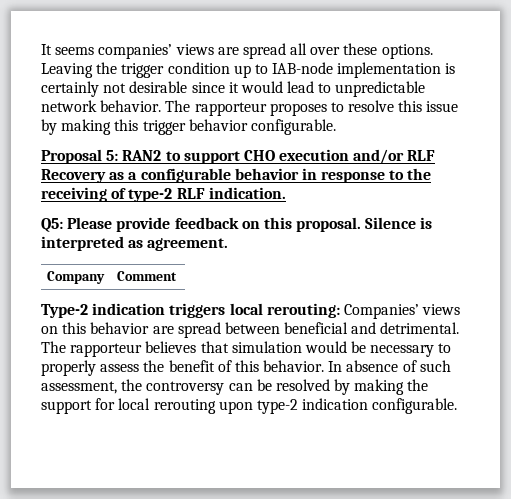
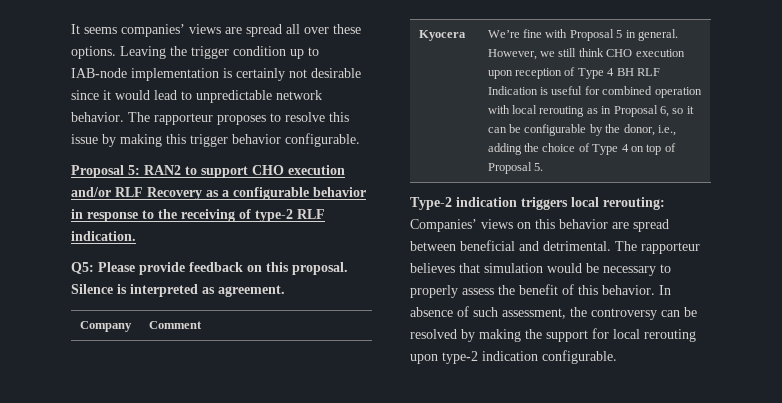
(178, 276) none -> [418,30,466,41] [487,29,678,41] [487,48,685,60] [487,67,660,79] [487,86,702,98] [487,105,694,117] [487,124,676,136] [487,143,676,155] [487,162,544,174] // Kyocera | We’re fine with Proposal 5 in general. However, we still think CHO execution upon reception of Type 4 BH RLF Indication is useful for combined operation with local rerouting as in Proposal 6, so it can be configurable by the donor, i.e., adding the choice of Type 4 on top of Proposal 5.

